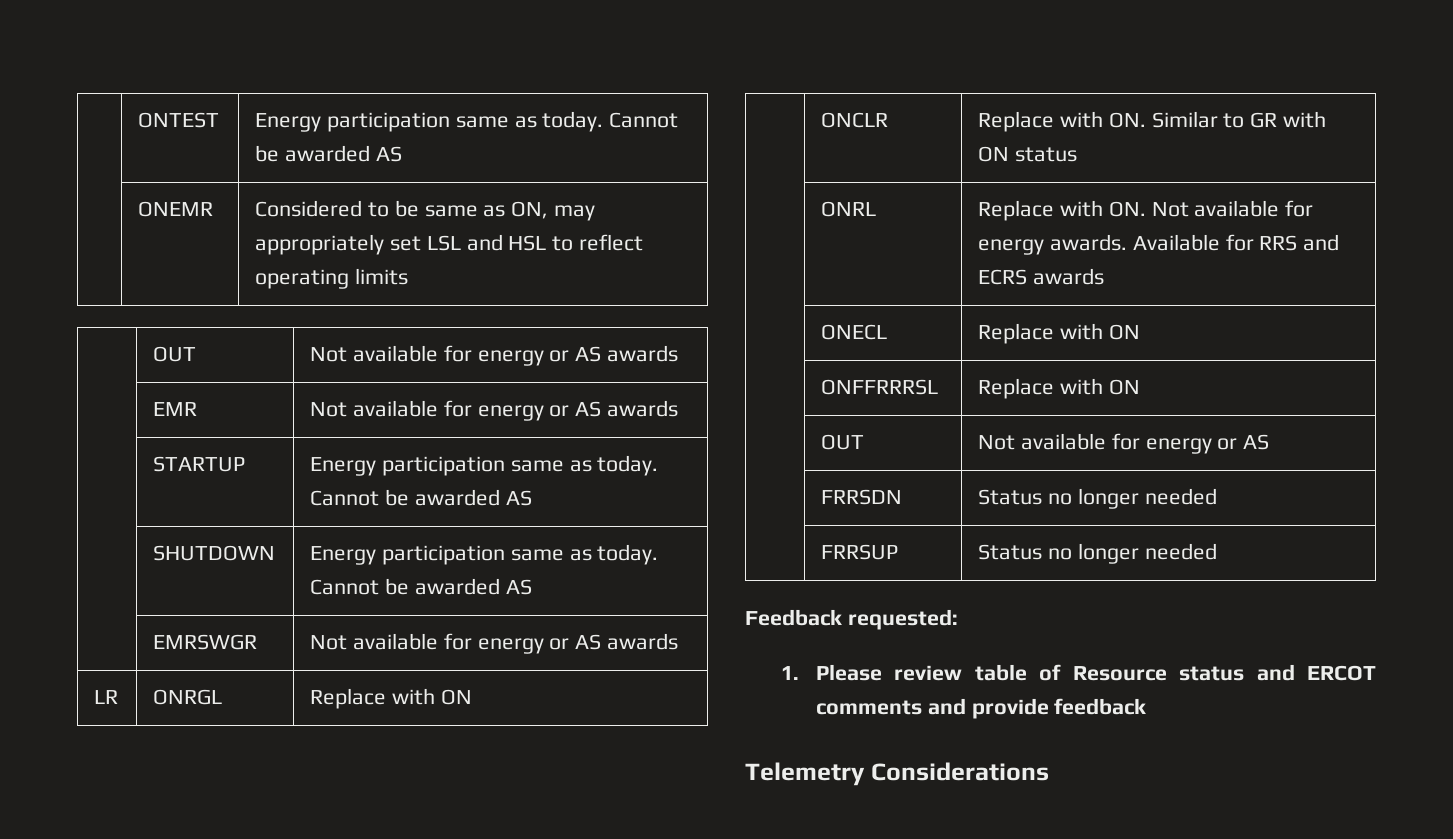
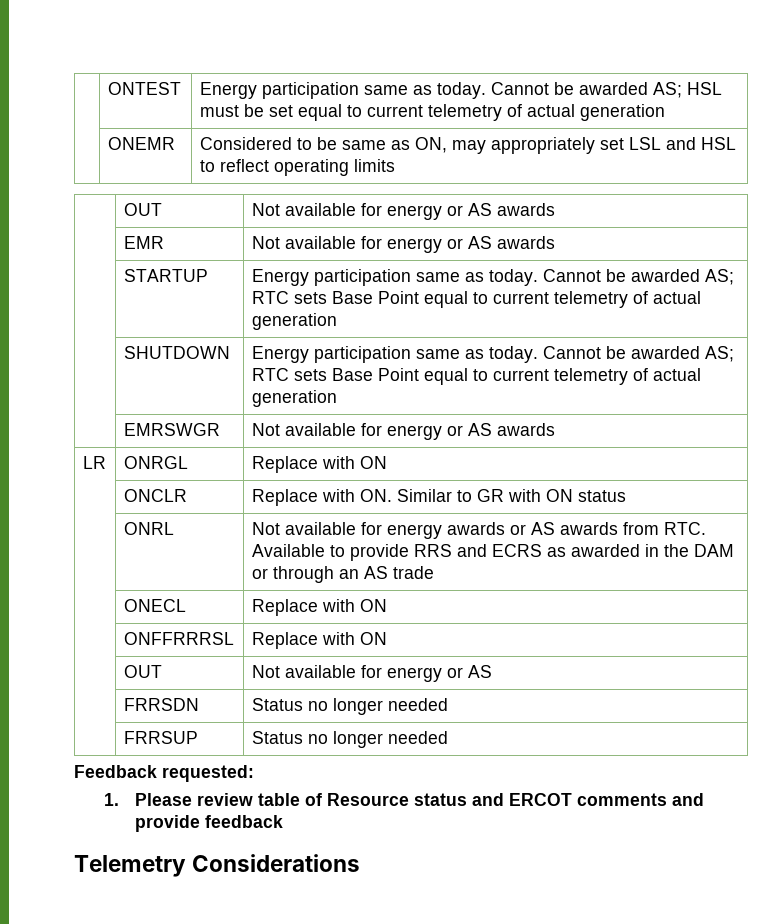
[375,146,402,162] AS -> [652,82,722,98] [199,104,665,121] AS; HSL must be set equal to current telemetry of actual generation
[505,490,532,506] AS -> [704,269,734,285] [251,291,701,308] [251,313,337,330] AS; RTC sets Base Point equal to current telemetry of actual generation
[505,579,532,595] AS -> [704,346,734,362] [251,368,701,385] [251,390,337,407] AS; RTC sets Base Point equal to current telemetry of actual generation
[978,200,1314,221] [978,234,1340,255] [978,268,1104,285] Replace with ON. Not available for energy awards. Available for RRS and ECRS awards -> [251,522,706,539] [251,544,734,561] [251,566,434,583] Not available for energy awards or AS awards from RTC. Available to provide RRS and ECRS as awarded in the DAM or through an AS trade

